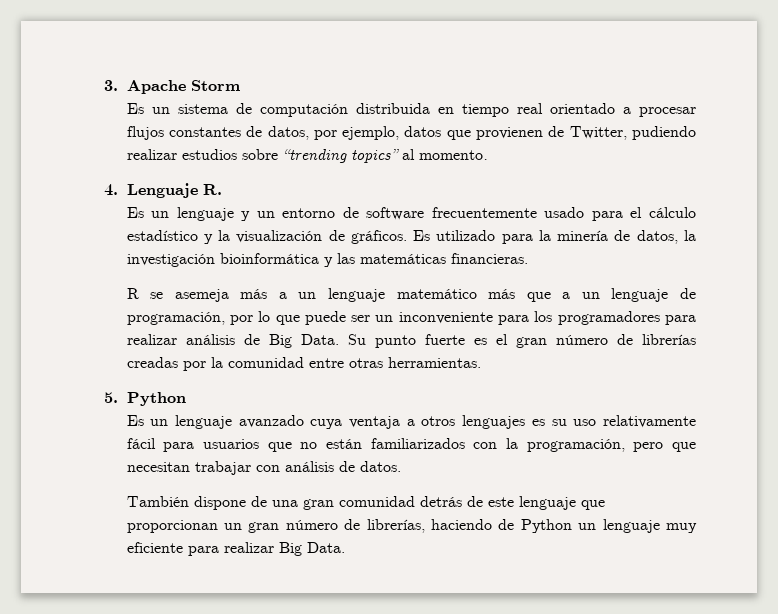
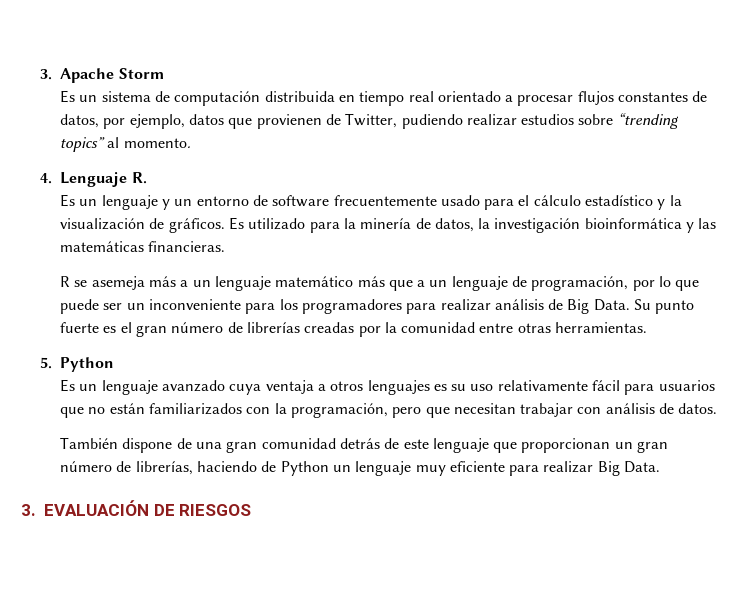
(345, 547) none -> [21,500,252,516] // 3. EVALUACIÓN DE RIESGOS

